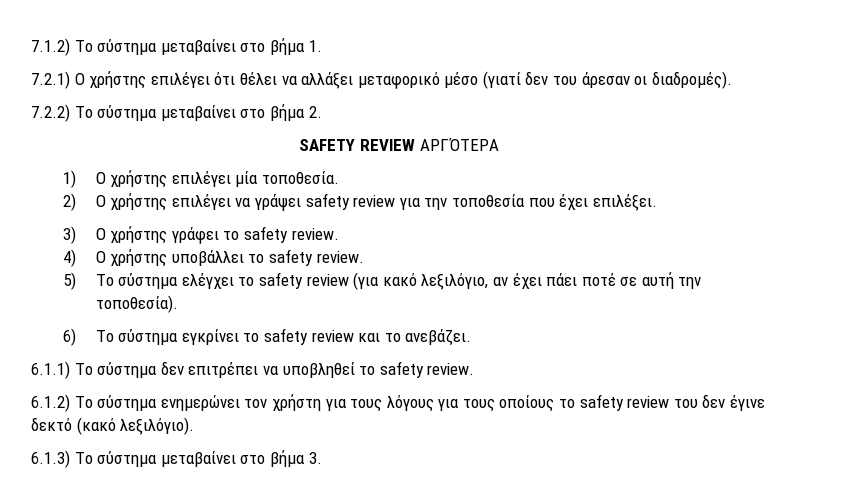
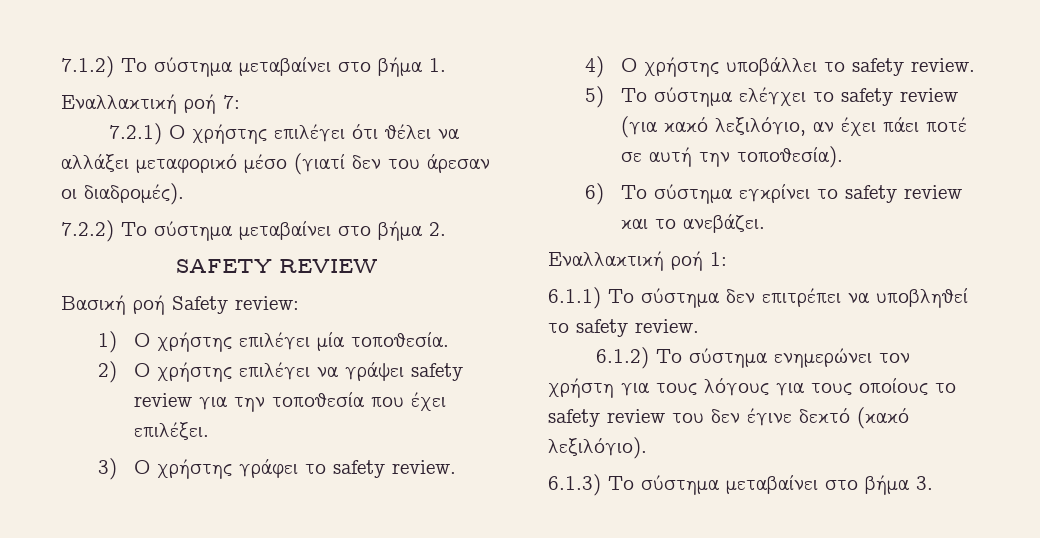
(322, 46) none -> [61,94,240,114] // Εναλλακτική ροή 7:
[419,138,499,151] ΑΡΓΌΤΕΡΑ -> [61,295,299,315] // Βασική ροή Safety review:
(472, 337) none -> [548,251,727,271] // Εναλλακτική ροή 1:

